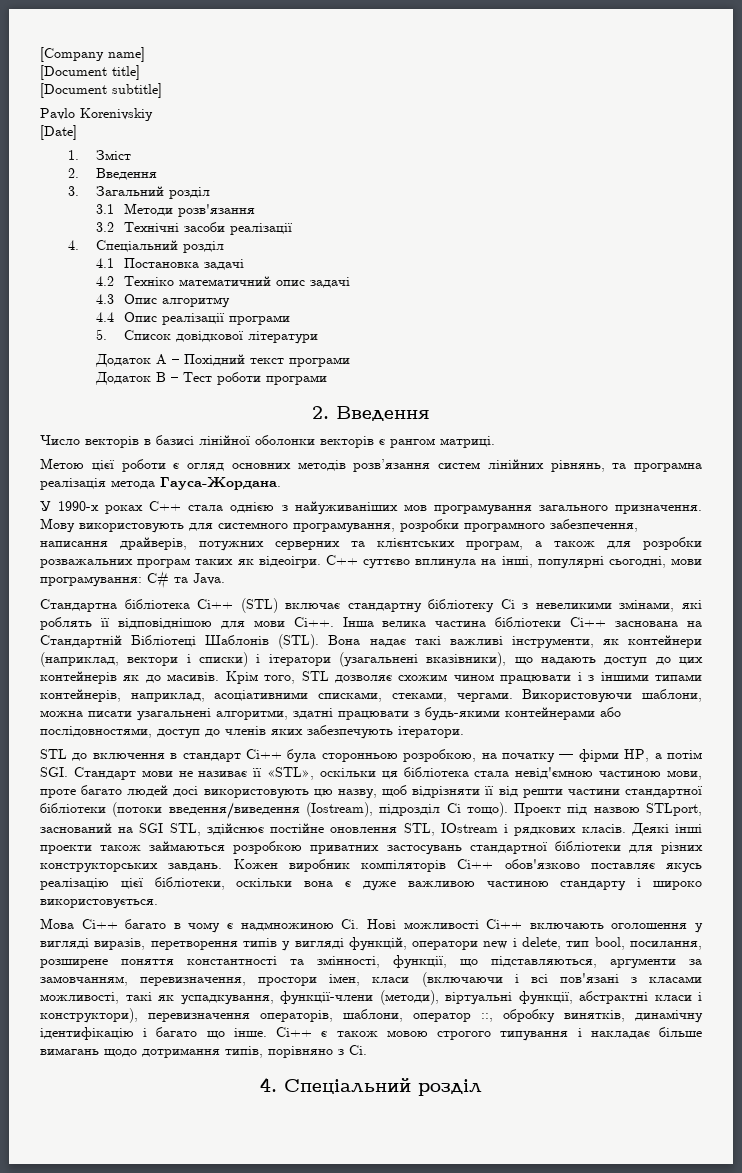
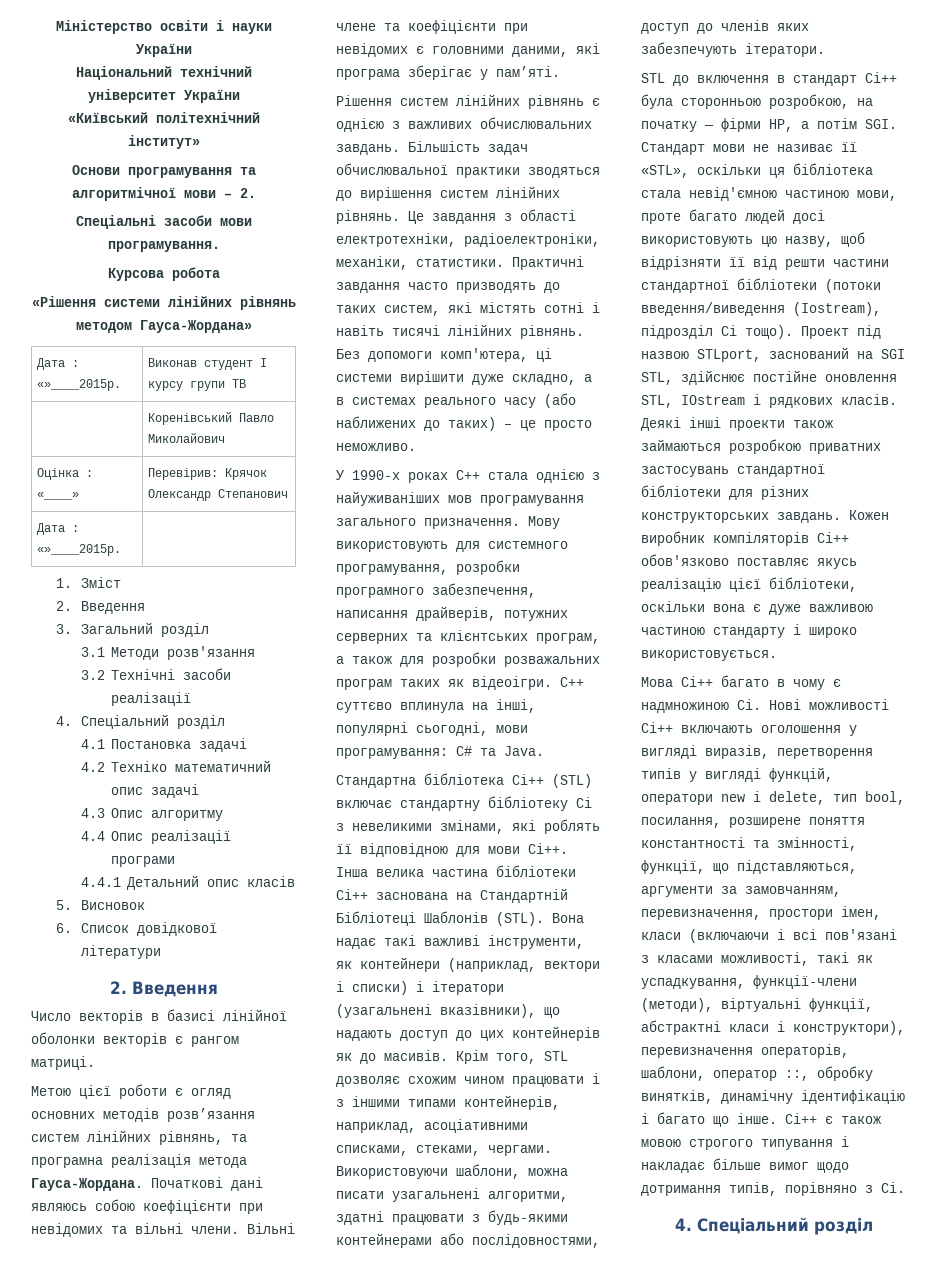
[40,47,145,62] [40,65,140,80] [40,83,162,98] [40,108,153,121] [40,125,77,140] [Company name] // [Document title] // [Document subtitle] // Pavlo Korenivskiy // [Date] -> [55,20,272,34] [135,43,192,57] [75,66,252,80] [87,89,240,103] [67,112,260,123] [127,135,200,149] [71,165,256,178] [71,187,256,201] [75,215,252,229] [107,241,220,252] [107,267,220,281] [31,296,296,310] [75,320,252,333] [37,358,80,370] [37,379,122,391] [148,358,268,370] [148,379,247,391] [148,412,275,425] [148,433,226,443] [37,468,94,480] [37,492,80,500] [148,468,268,480] [148,489,289,501] [37,523,80,535] [37,544,122,556] Міністерство освіти і науки України // Національний технічний університет України // «Київський політехнічний інститут» // Основи програмування та алгоритмічної мови – 2. // Спеціальні засоби мови програмування. // Курсова робота // «Рішення системи лінійних рівнянь методом Гауса-Жордана» // Дата : «»____2015р. | Виконав студент І курсу групи ТВ // | Коренівський Павло Миколайович // Оцінка : «____» | Перевірив: Крячок Олександр Степанович // Дата : «»____2015р. |
[95,329,318,344] [94,354,350,367] [94,372,327,385] 5. Список довідкової літератури // Додаток А – Похідний текст програми // Додаток В – Тест роботи програми -> [80,875,296,890] [55,900,145,910] [55,922,217,936] [80,945,161,959] 4.4.1 Детальний опис класів // 5. Висновок // 6. Список довідкової літератури
(281, 483) none -> [151,1177,263,1191] [31,1199,263,1214] [31,1223,295,1237] [336,20,528,34] [336,43,600,57] [336,65,560,80] [336,94,600,109] [336,117,592,132] [336,141,528,155] [336,163,600,178] [336,186,560,201] [336,209,576,224] [336,233,600,247] [336,256,584,270] [336,282,560,293] [336,302,600,316] [336,324,584,339] [336,348,552,362] [336,371,592,385] [336,393,576,408] [336,416,592,431] [336,443,416,451] Початкові дані являюсь собою коефіцієнти при невідомих та вільні члени. Вільні члене та коефіцієнти при невідомих є головними даними, які програма зберігає у пам’яті. // Рішення систем лінійних рівнянь є однією з важливих обчислювальних завдань. Більшість задач обчислювальної практики зводяться до вирішення систем лінійних рівнянь. Це завдання з області електротехніки, радіоелектроніки, механіки, статистики. Практичні завдання часто призводять до таких систем, які містять сотні і навіть тисячі лінійних рівнянь. Без допомоги комп'ютера, ці системи вирішити дуже складно, а в системах реального часу (або наближених до таких) – це просто неможливо.
[117,618,212,629] відповіднішою -> [360,843,448,857] відповідною
[40,1048,99,1055] вимагань -> [769,1162,809,1170] вимог

